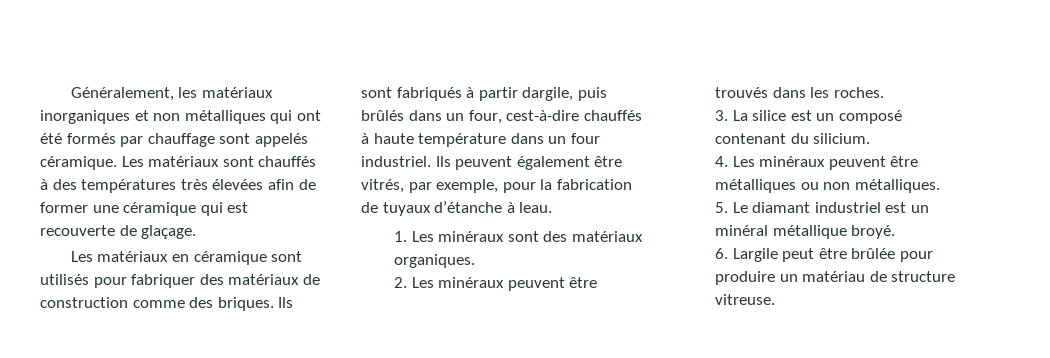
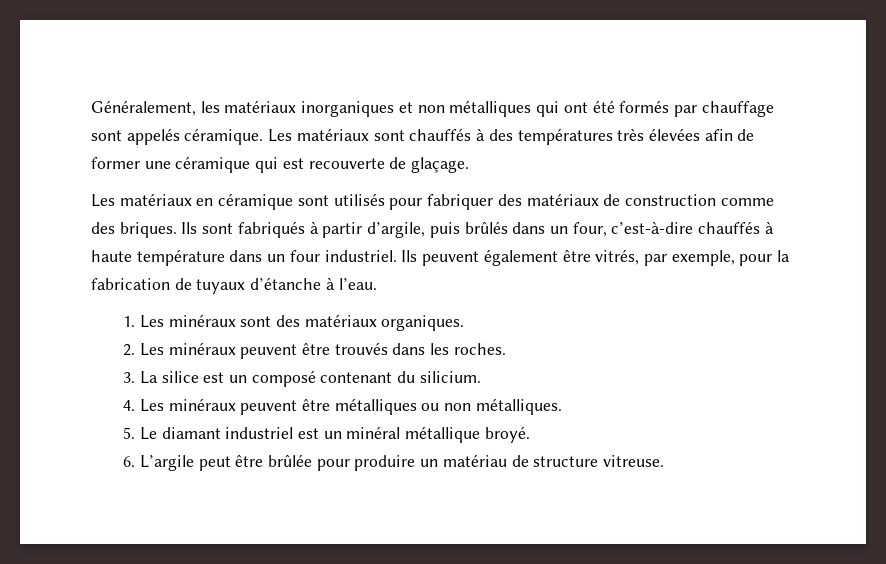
[522,87,574,101] dargile, -> [367,222,426,238] d’argile,
[506,110,580,121] cest-à-dire -> [611,221,694,234] c’est-à-dire
[519,202,553,213] leau. -> [338,278,377,290] l’eau.
[732,248,778,262] Largile -> [139,455,194,471] L’argile

